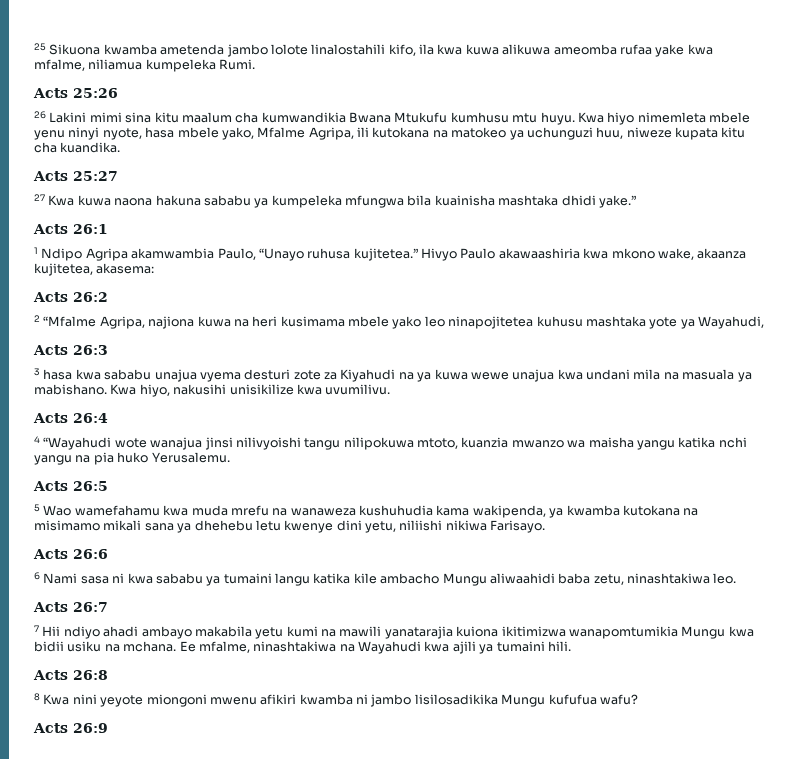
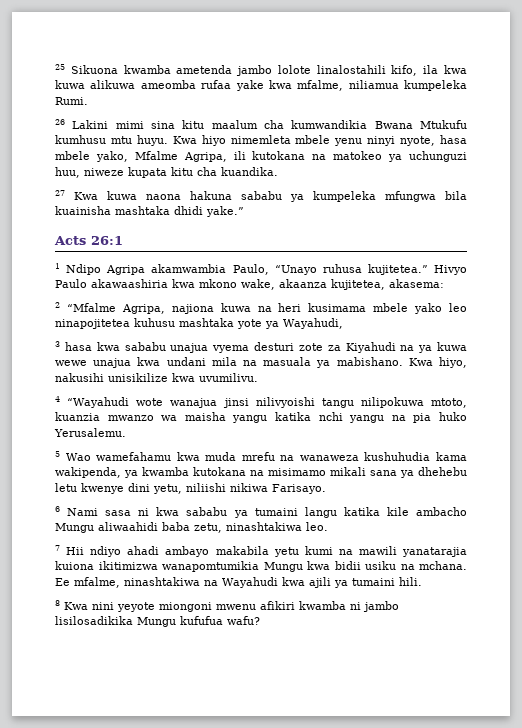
[33,88,118,98] // Acts 25:26 -> (88, 101) none
[33,171,118,181] // Acts 25:27 -> (278, 171) none
[33,292,108,302] // Acts 26:2 -> (444, 283) none
[33,345,108,355] // Acts 26:3 -> (343, 323) none
[33,413,108,423] // Acts 26:4 -> (258, 377) none
[33,481,108,491] // Acts 26:5 -> (126, 432) none
[33,549,108,559] // Acts 26:6 -> (326, 489) none
[33,602,108,612] // Acts 26:7 -> (328, 526) none
[33,670,108,680] // Acts 26:8 -> (422, 581) none
[33,723,108,733] // Acts 26:9 -> (260, 620) none

